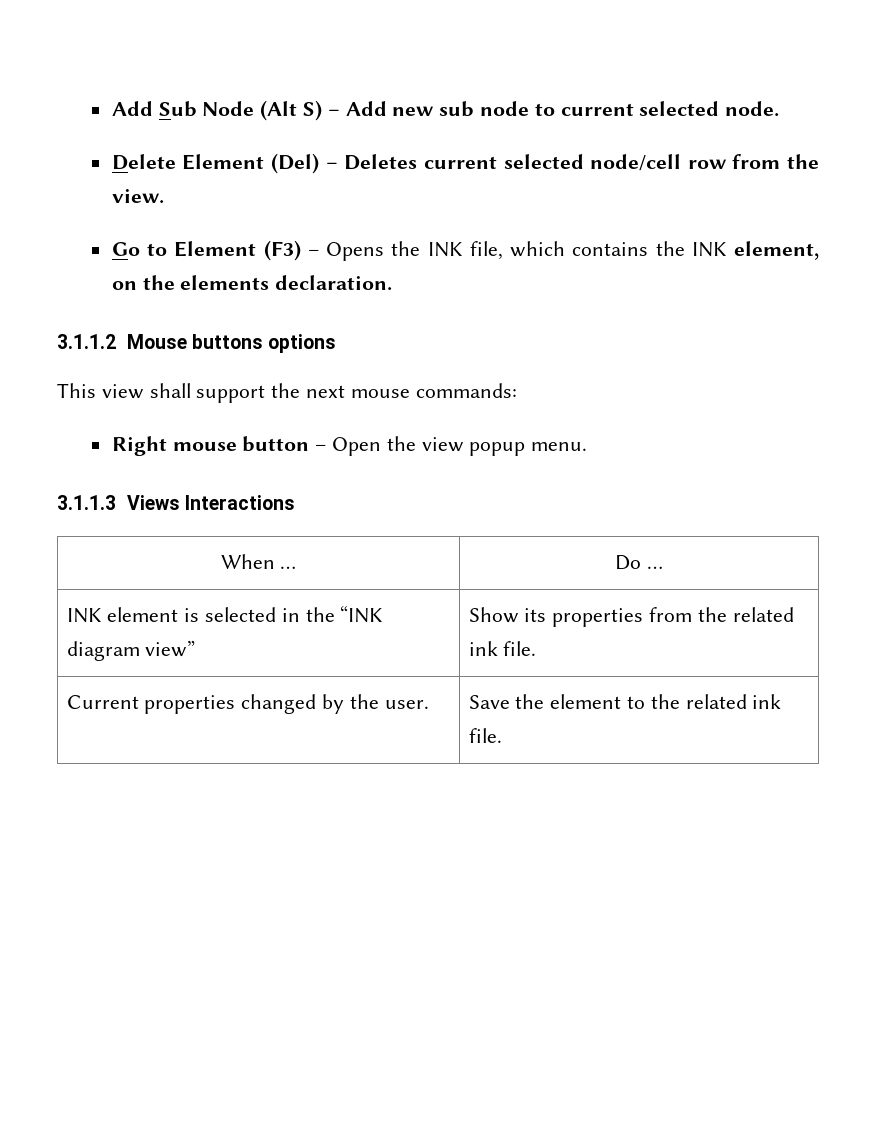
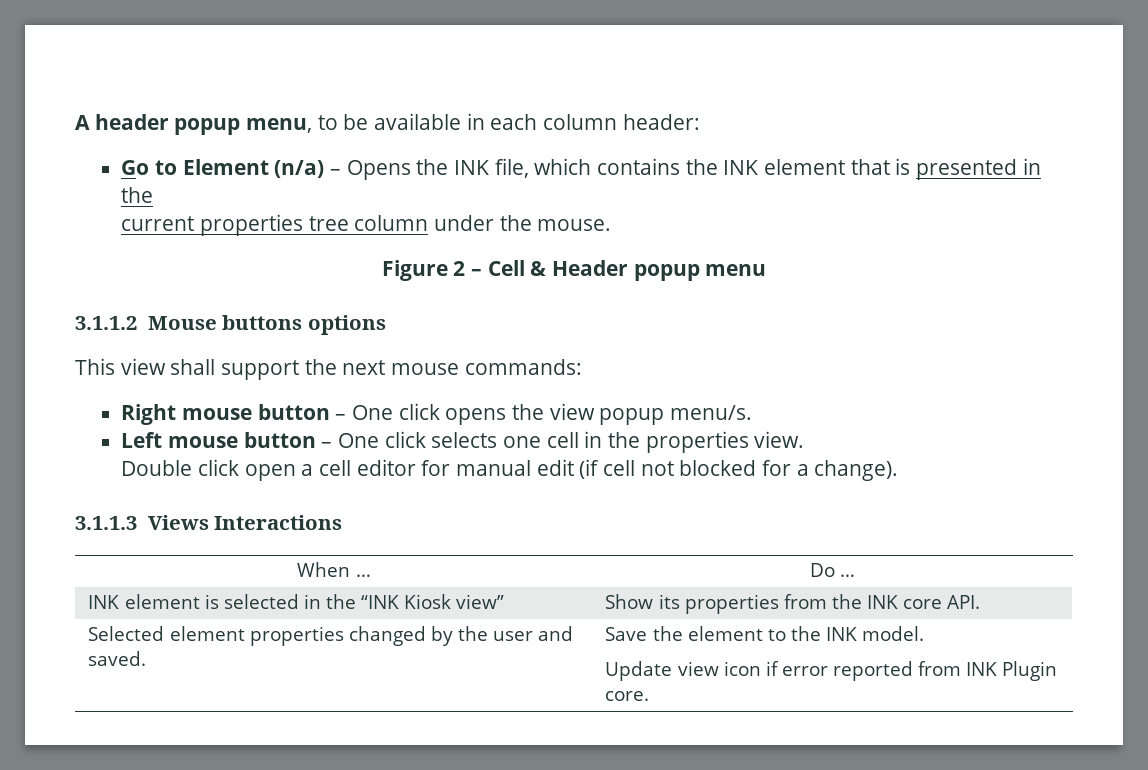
[111,100,780,121] [111,153,820,174] [111,189,164,204] Add Sub Node (Alt S) – Add new sub node to current selected node. // Delete Element (Del) – Deletes current selected node/cell row from the view. -> [75,113,700,135] A header popup menu, to be available in each column header:
[263,240,301,261] (F3) -> [274,160,325,178] (n/a)
[733,241,819,260] [111,275,393,291] element, on the elements declaration. -> [763,158,1041,180] [121,187,154,203] [121,214,612,236] [381,260,767,281] element that is presented in the // current properties tree column under the mouse. // Figure 2 – Cell & Header popup menu
[332,436,588,456] Open the view popup menu. -> [351,403,752,425] [121,431,805,453] [121,459,899,481] One click opens the view popup menu/s. // Left mouse button – One click selects one cell in the properties view. // Double click open a cell editor for manual edit (if cell not blocked for a change).
[66,641,140,661] diagram -> [404,594,452,609] Kiosk
[732,607,794,622] [468,641,537,656] [66,695,139,709] related ink file. // Current -> [867,595,981,609] [88,626,245,641] INK core API. // Selected element
[384,700,429,709] user. -> [493,626,574,641] [88,651,147,666] user and saved.
[685,694,782,709] [468,728,502,743] related ink file. -> [826,626,925,641] [605,661,1058,681] [605,691,650,701] INK model. // Update view icon if error reported from INK Plugin core.

